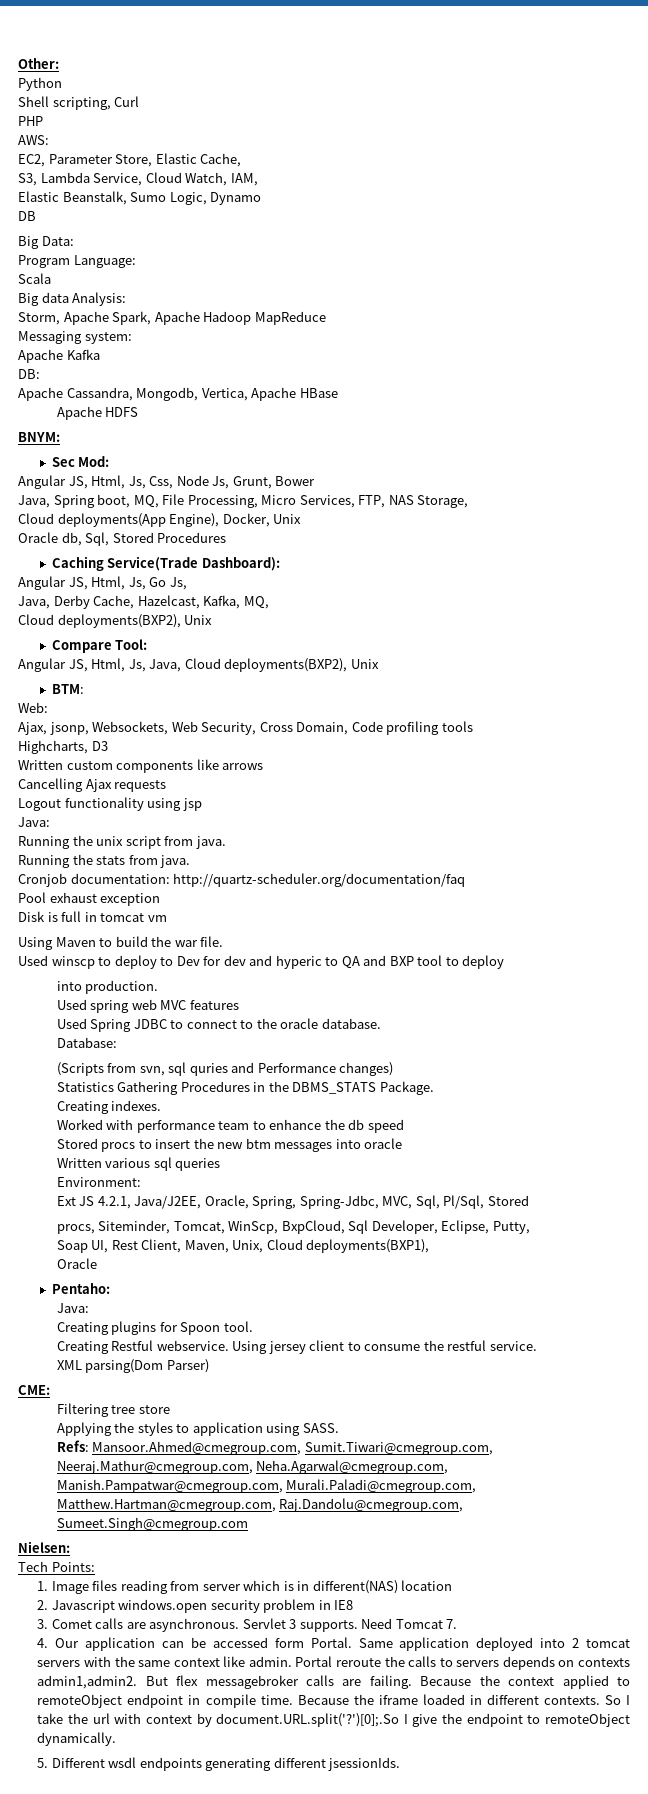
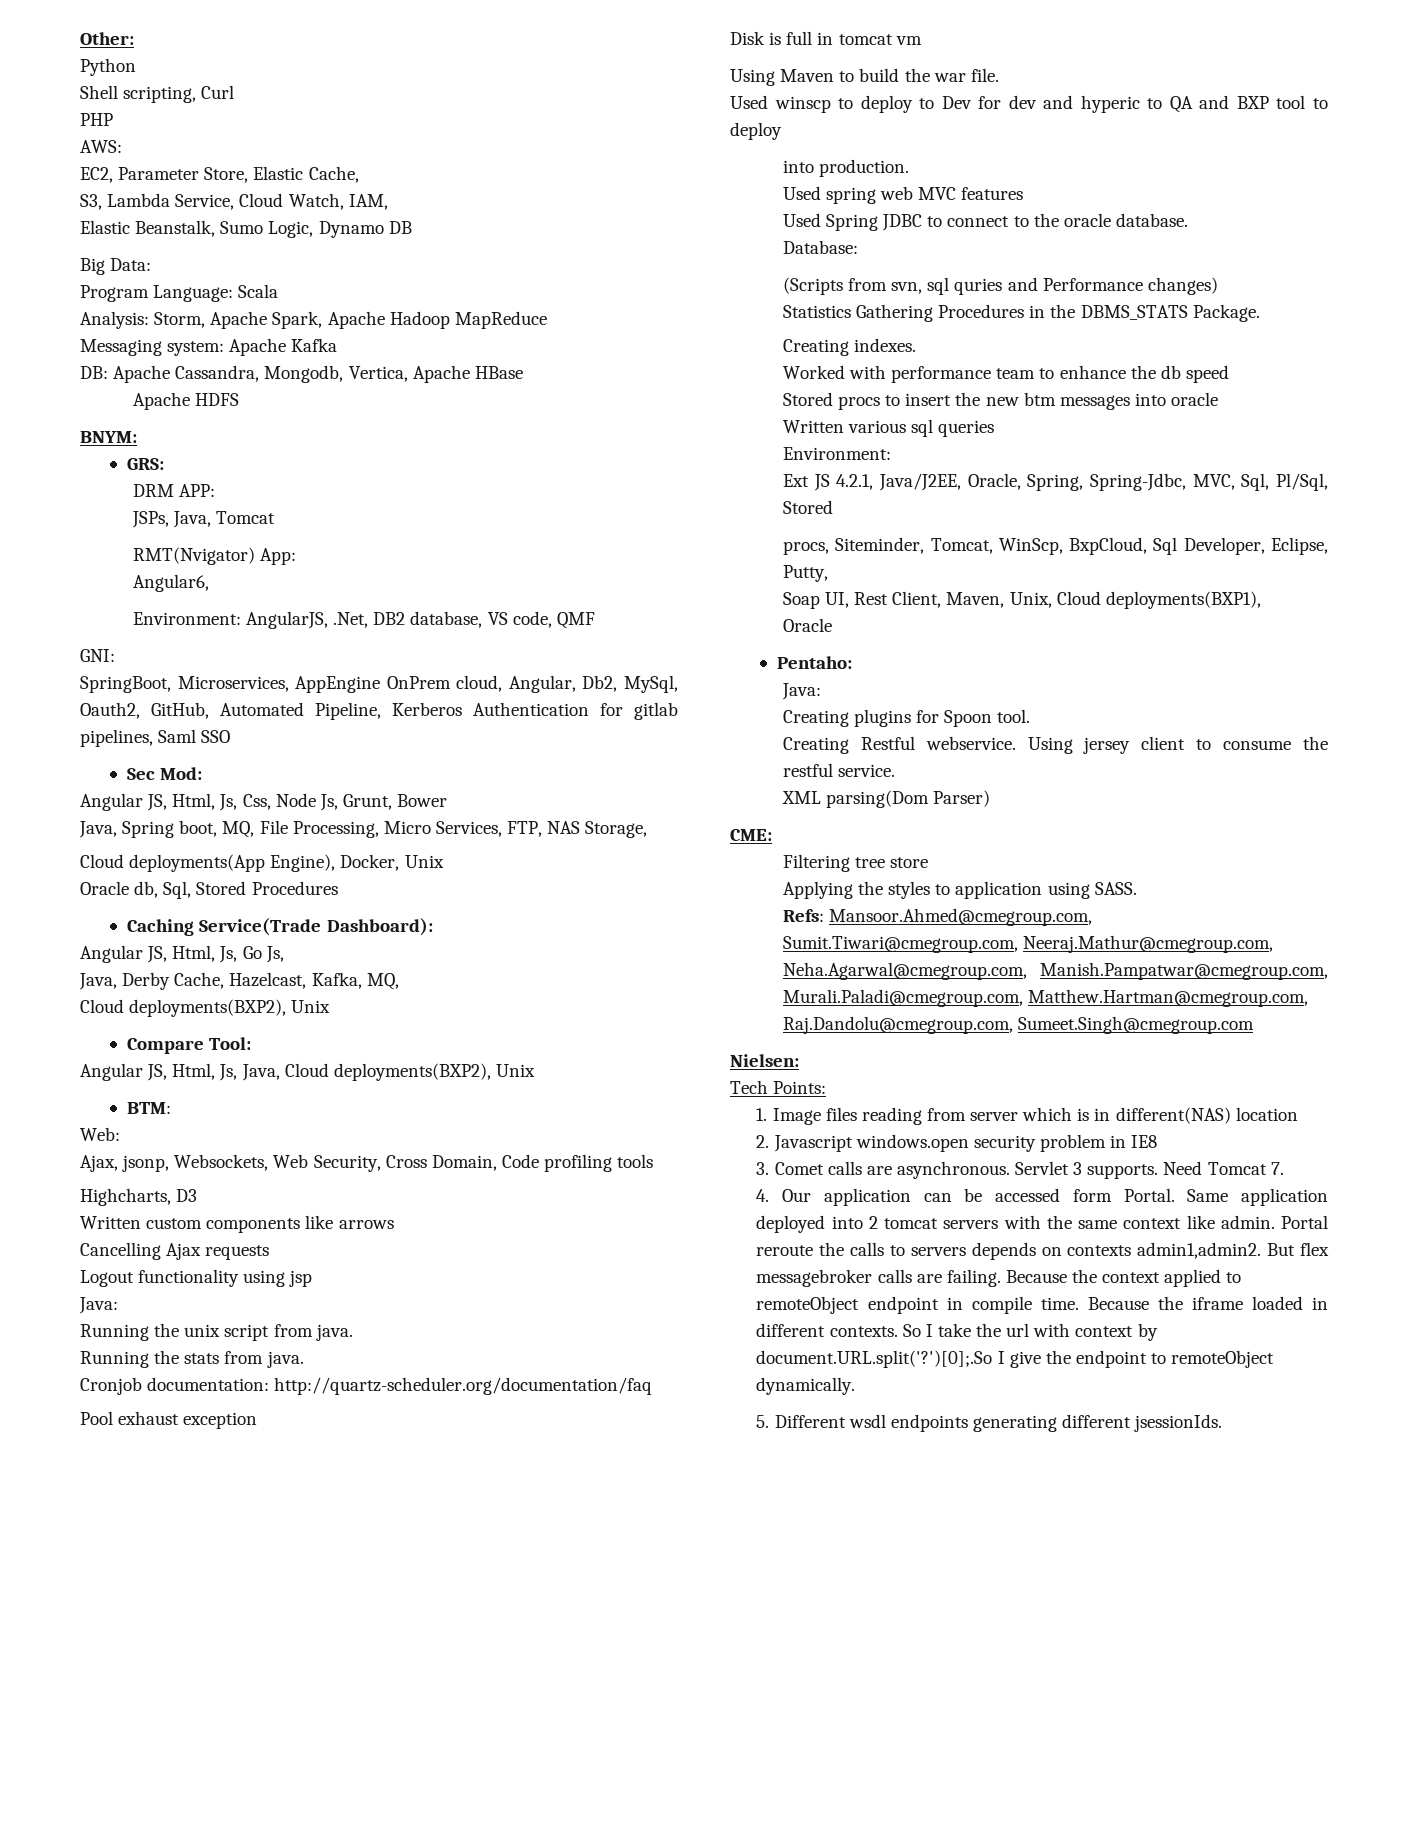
(262, 198) // -> (384, 229) none
(136, 261) // -> (234, 293) none
[18,292,69,306] Big data -> (279, 291) none
(127, 299) // -> (149, 320) none
(132, 338) // -> (225, 348) none
(40, 374) // -> (108, 372) none
(60, 437) none -> [127,458,165,470] [132,484,216,497] [131,511,276,528] [132,547,297,565] [132,574,209,592] [132,611,595,629] [80,649,115,662] [80,675,678,693] [80,702,678,720] [80,729,231,747] // GRS: // DRM APP: // JSPs, Java, Tomcat // RMT(Nvigator) App: // Angular6, // Environment: AngularJS, .Net, DB2 database, VS code, QMF // GNI: // SpringBoot, Microservices, AppEngine OnPrem cloud, Angular, Db2, MySql, Oauth2, GitHub, Automated Pipeline, Kerberos Authentication for gitlab pipelines, Saml SSO

